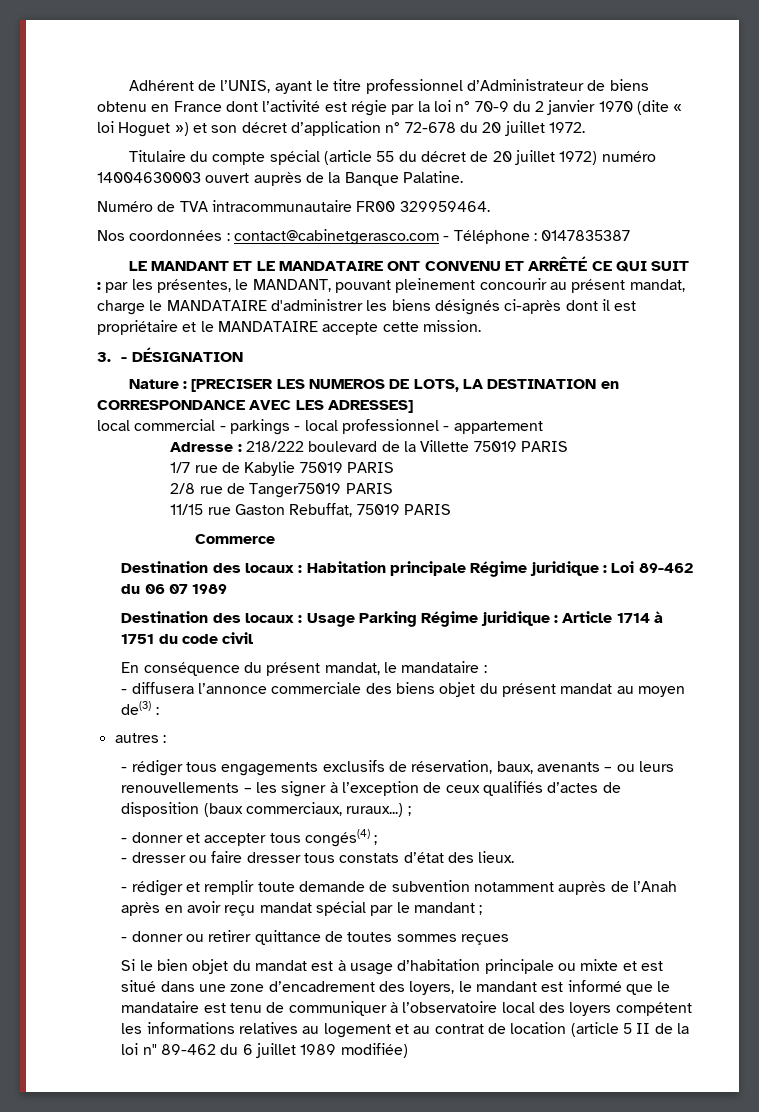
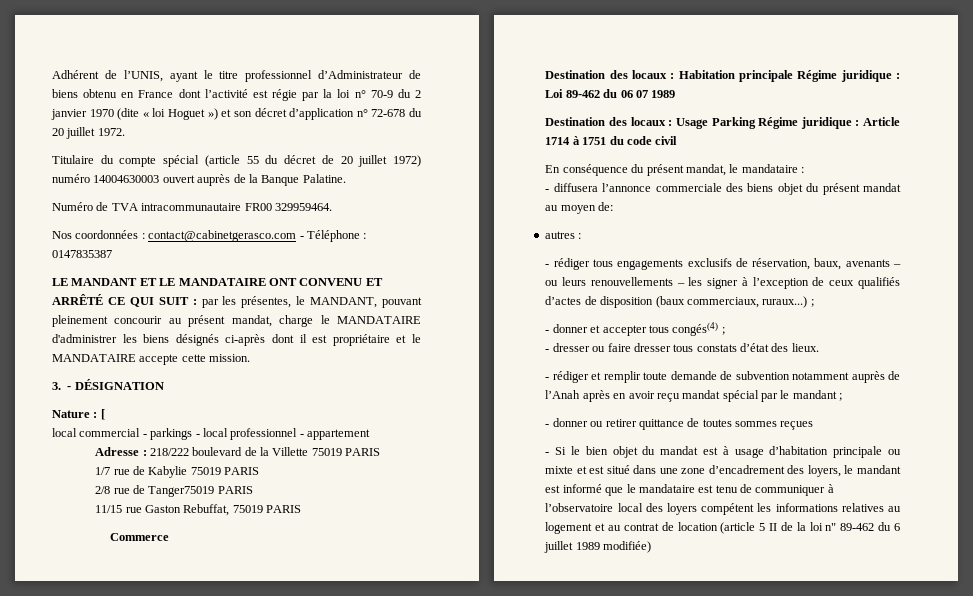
[191,379,619,392] [97,400,413,413] [PRECISER LES NUMEROS DE LOTS, LA DESTINATION en CORRESPONDANCE AVEC LES ADRESSES] -> [100,409,105,420] [
[121,701,159,715] de(3) : -> [598,202,614,211] de:
(510, 939) none -> [545,452,550,455] -

